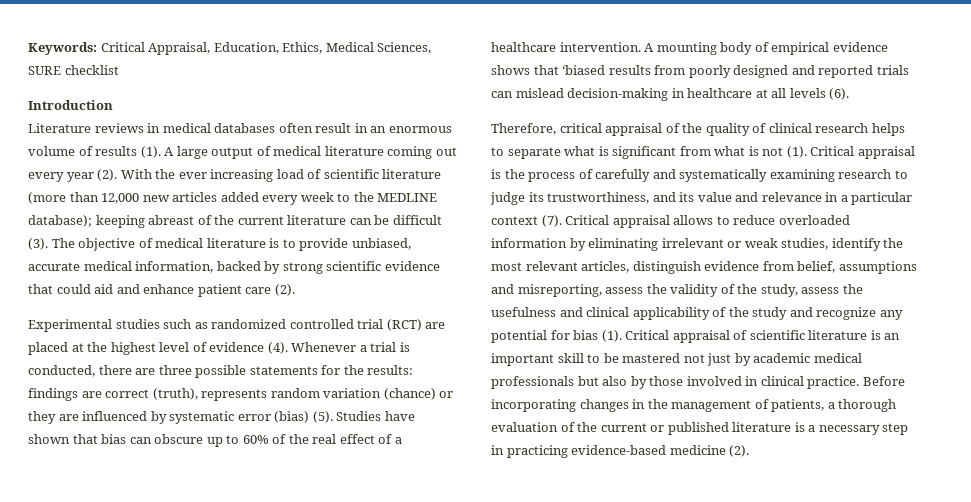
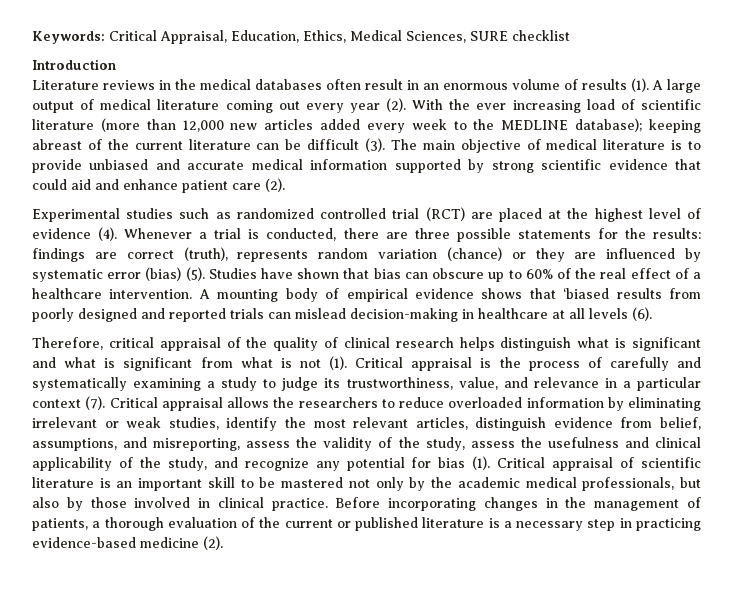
(161, 128) none -> [175,79,196,90] the
(75, 243) none -> [422,140,455,150] main
[351,238,411,250] [28,261,261,273] unbiased, accurate medical information, backed -> [89,159,461,173] unbiased and accurate medical information supported
[491,147,561,159] to separate -> [500,337,701,351] [32,357,56,368] distinguish what is significant and
[838,169,892,179] research -> [207,377,258,391] a study
[652,192,732,202] and its value -> [458,377,498,390] value,
(714, 220) none -> [273,397,378,408] the researchers
[838,261,917,274] assumptions -> [32,438,117,451] assumptions,
[752,307,788,320] study -> [167,457,207,471] study,
[707,353,751,366] just by -> [375,477,453,491] only by the
[491,376,574,389] professionals -> [582,477,675,491] professionals,

